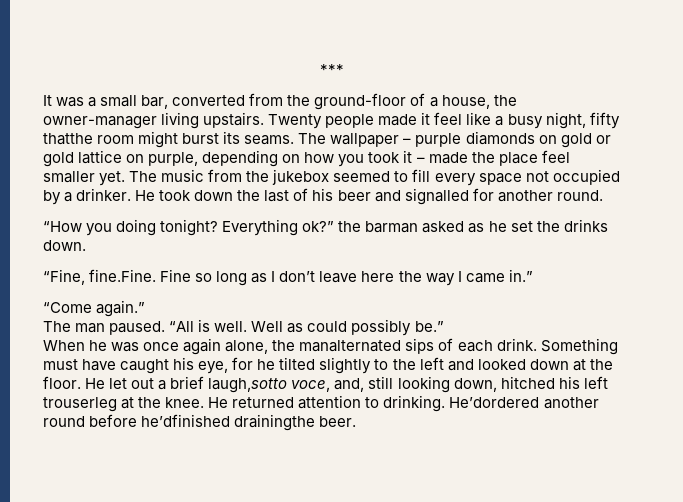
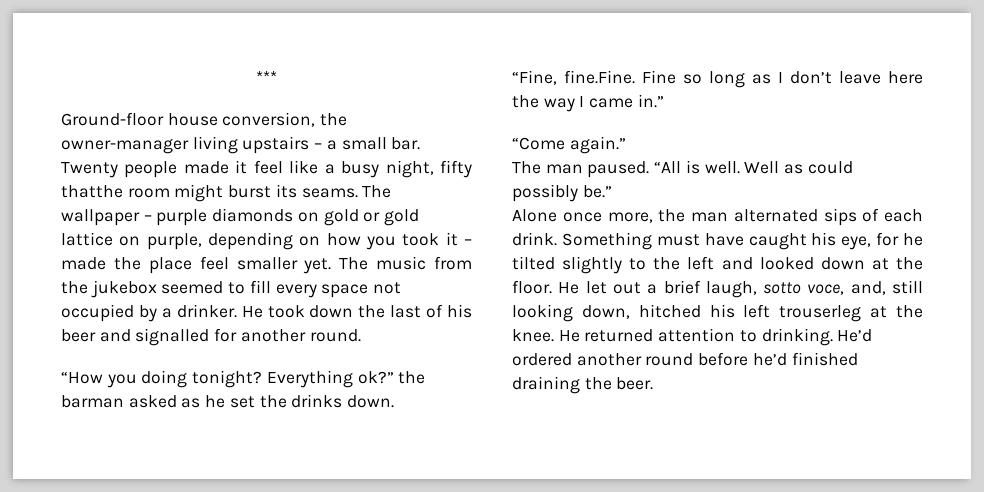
[43,93,517,110] [43,112,265,129] It was a small bar, converted from the ground-floor of a house, the owner-manager living upstairs. -> [61,112,348,127] [61,136,421,154] Ground-floor house conversion, the owner-manager living upstairs – a small bar.
[43,338,402,355] When he was once again alone, the manalternated -> [512,209,818,223] Alone once more, the man alternated
[208,378,288,393] laugh,sotto -> [705,281,802,298] laugh, sotto
[449,397,540,408] He’dordered -> [837,329,873,342] [512,353,572,366] He’d ordered
[141,414,316,431] he’dfinished drainingthe -> [752,352,858,366] [512,376,612,394] he’d finished draining the

